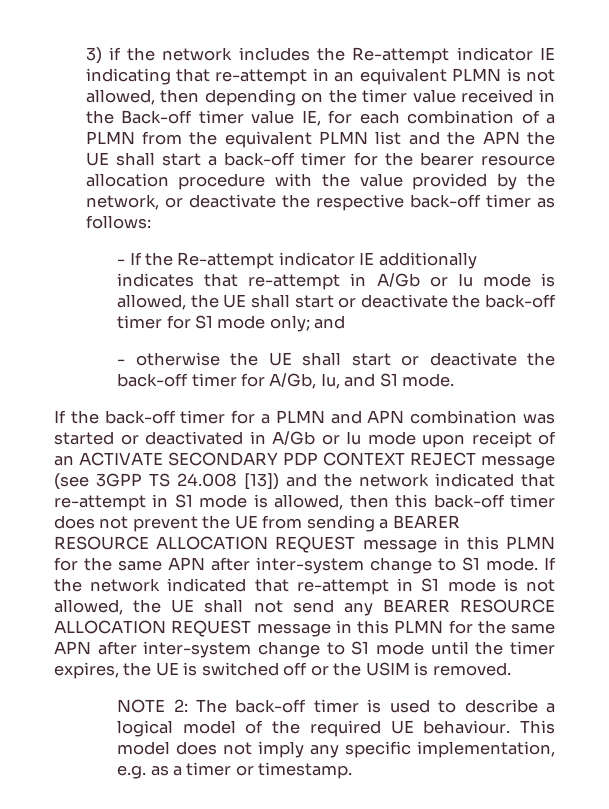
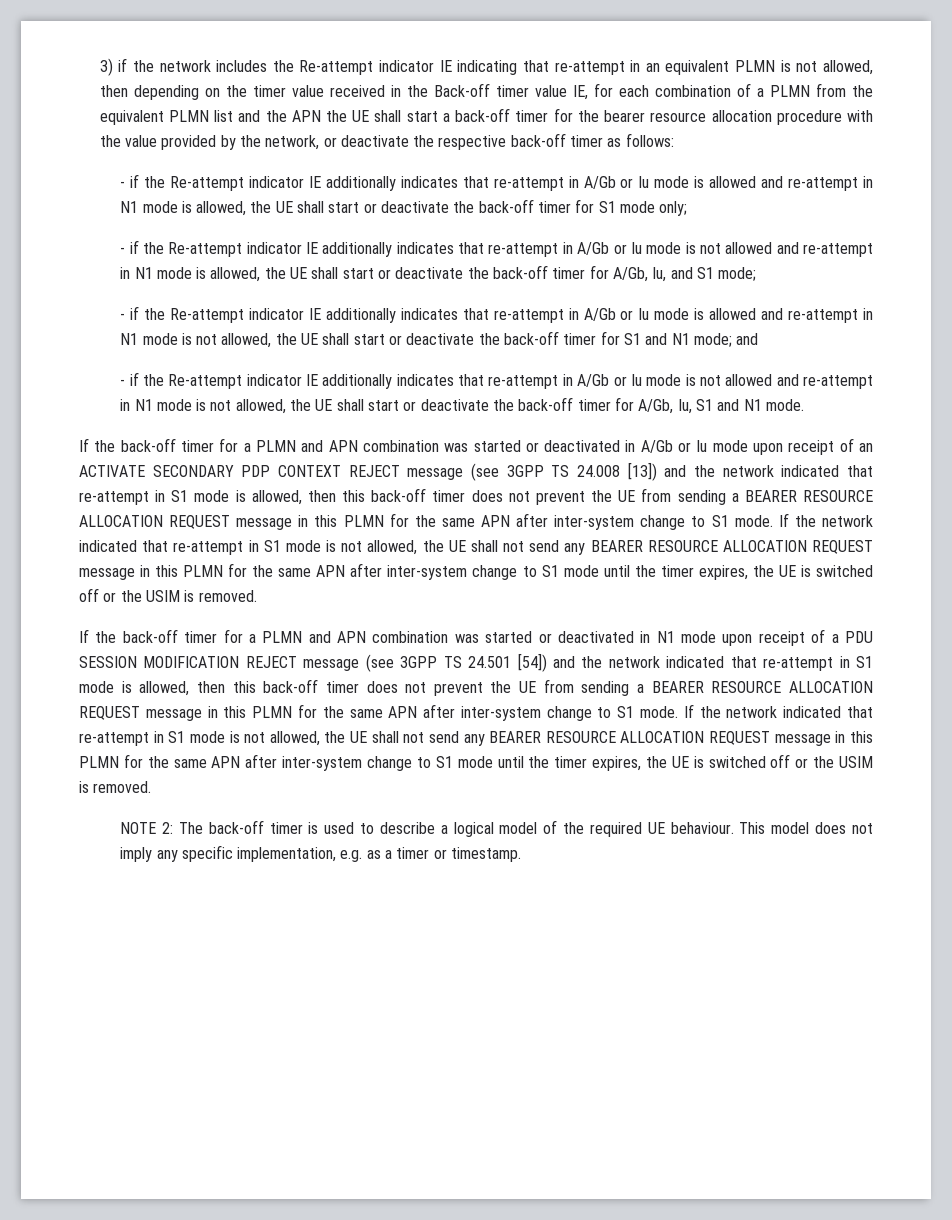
[129,252,142,265] If -> [130,174,140,188] if
(556, 280) none -> [709,176,873,191] [120,201,192,213] allowed and re-attempt in N1 mode is
[314,315,346,329] [117,352,220,366] and // - otherwise -> [120,240,873,257] [120,267,261,282] // - if the Re-attempt indicator IE additionally indicates that re-attempt in A/Gb or Iu mode is not allowed and re-attempt in N1 mode is allowed,
(398, 380) none -> [718,267,757,281] [120,306,873,323] [120,331,759,348] [120,372,873,389] [120,397,762,414] mode; // - if the Re-attempt indicator IE additionally indicates that re-attempt in A/Gb or Iu mode is allowed and re-attempt in N1 mode is not allowed, the UE shall start or deactivate the back-off timer for S1 and N1 mode; and // - if the Re-attempt indicator IE additionally indicates that re-attempt in A/Gb or Iu mode is not allowed and re-attempt in N1 mode is not allowed, the UE shall start or deactivate the back-off timer for A/Gb, Iu, S1 and N1
(511, 669) none -> [79,629,874,646] [79,653,873,672] [79,679,873,696] [79,704,873,721] [79,731,874,746] [79,754,874,771] [79,781,152,793] // If the back-off timer for a PLMN and APN combination was started or deactivated in N1 mode upon receipt of a PDU SESSION MODIFICATION REJECT message (see 3GPP TS 24.501 [54]) and the network indicated that re-attempt in S1 mode is allowed, then this back-off timer does not prevent the UE from sending a BEARER RESOURCE ALLOCATION REQUEST message in this PLMN for the same APN after inter-system change to S1 mode. If the network indicated that re-attempt in S1 mode is not allowed, the UE shall not send any BEARER RESOURCE ALLOCATION REQUEST message in this PLMN for the same APN after inter-system change to S1 mode until the timer expires, the UE is switched off or the USIM is removed.

